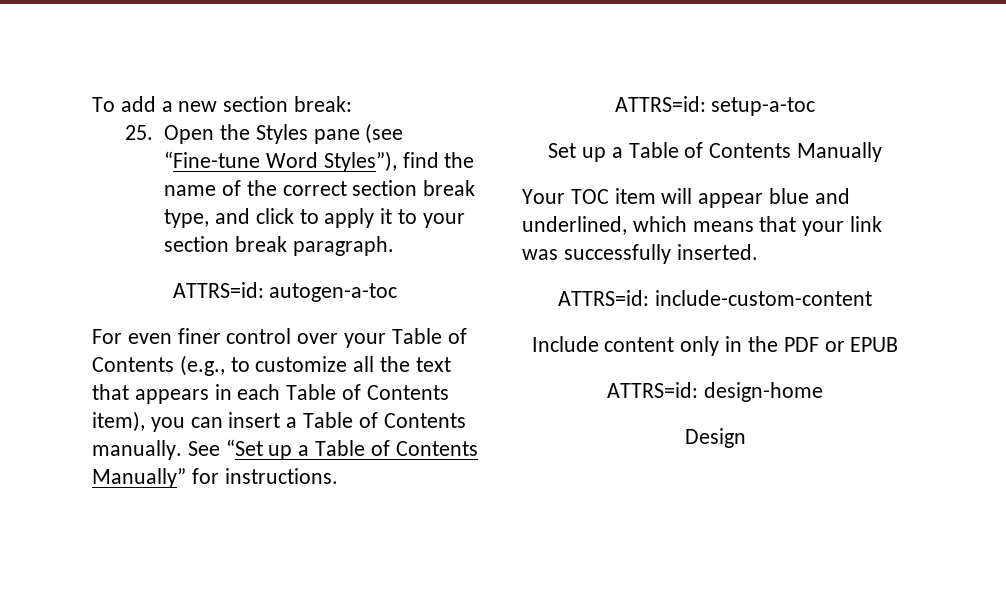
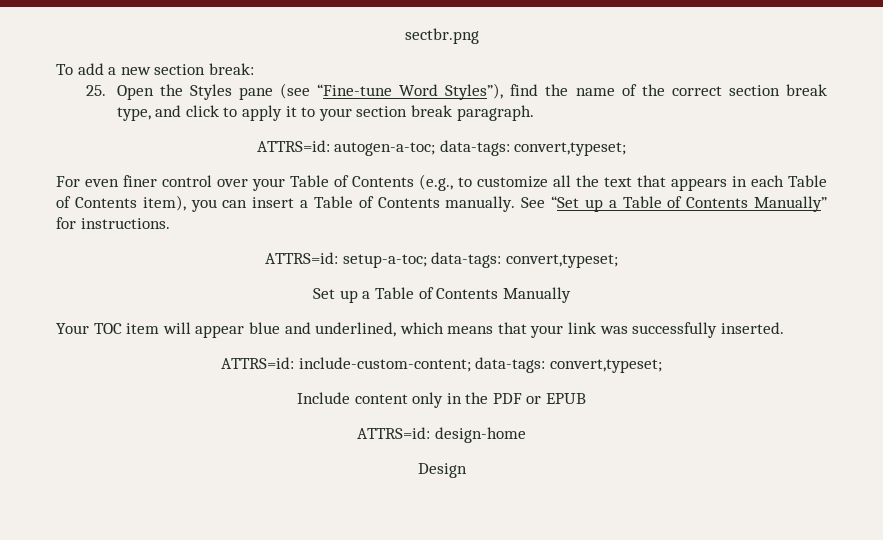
(92, 104) none -> [404,28,479,44] sectbr.png //
[269,283,398,302] autogen-a-toc -> [334,140,627,156] autogen-a-toc; data-tags: convert,typeset;
[711,97,816,116] setup-a-toc -> [342,252,618,268] setup-a-toc; data-tags: convert,typeset;
[654,290,872,306] include-custom-content -> [298,357,662,373] include-custom-content; data-tags: convert,typeset;

